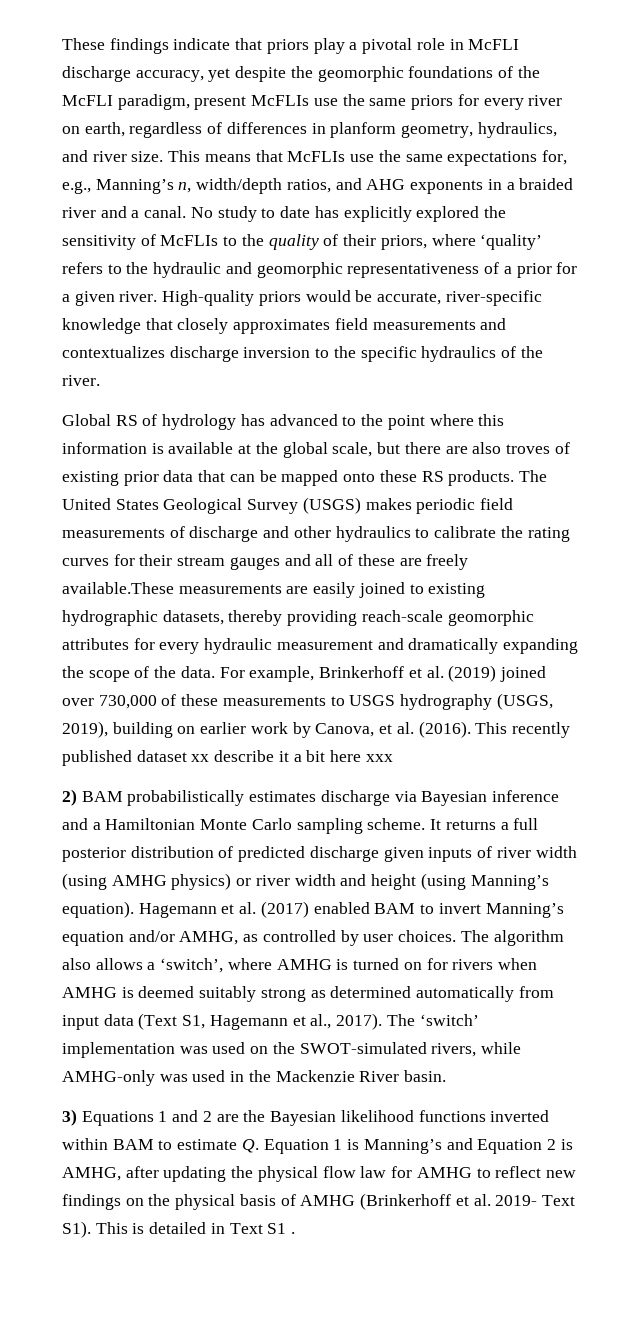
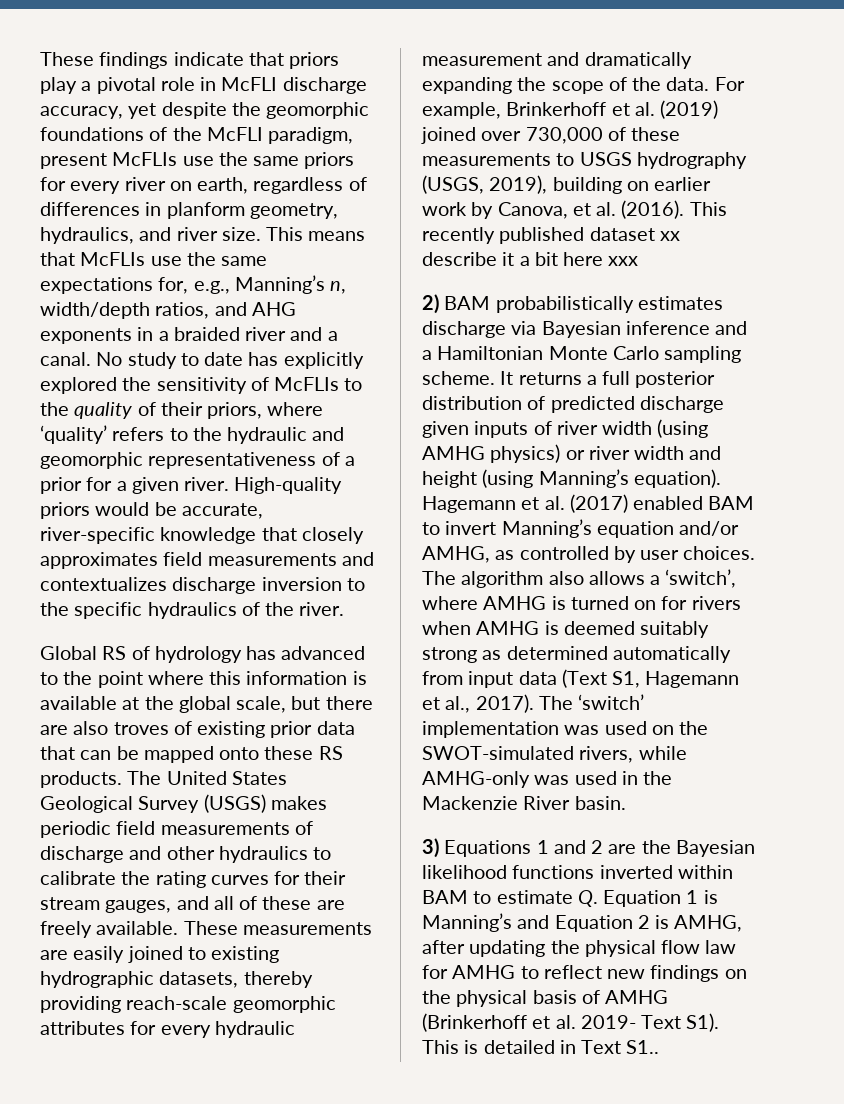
[229,557,280,570] gauges -> [105,900,172,913] gauges,
[62,582,174,594] available.These -> [96,921,238,935] available. These
[267,1223,296,1234] S1 . -> [626,1040,660,1054] S1..

